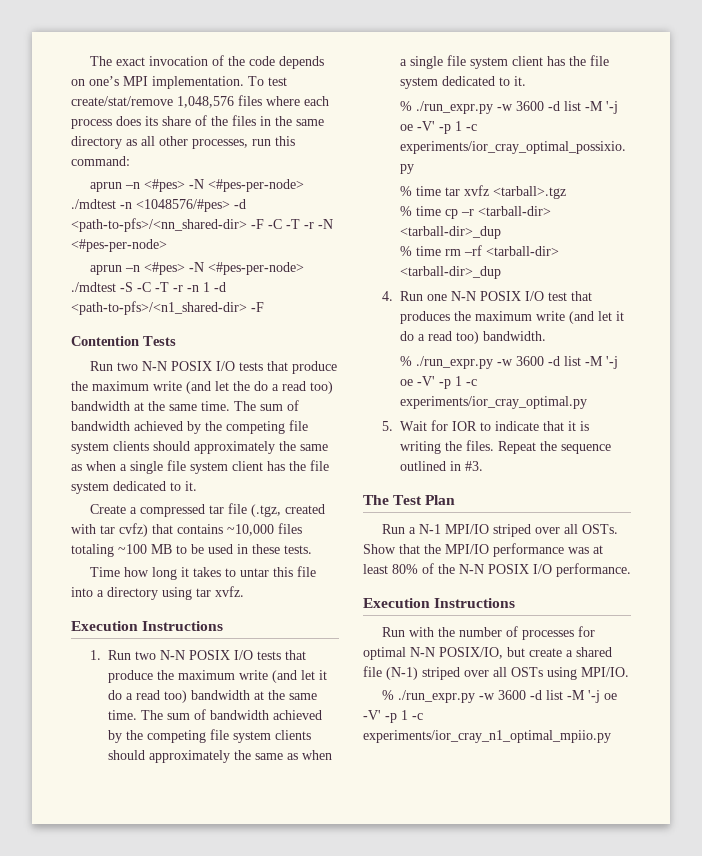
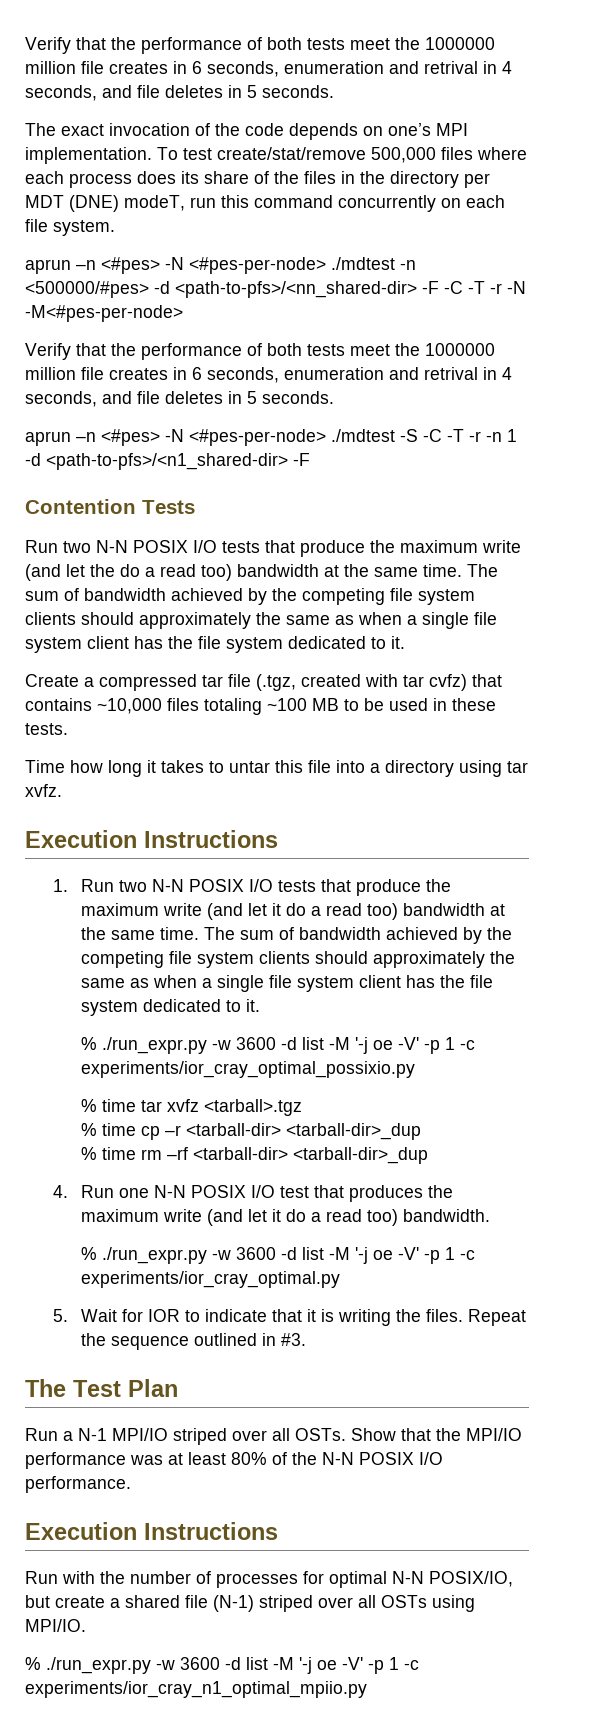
(89, 61) none -> [25,37,495,54] [25,61,512,77] [25,85,334,101] Verify that the performance of both tests meet the 1000000 million file creates in 6 seconds, enumeration and retrival in 4 seconds, and file deletes in 5 seconds. //
[177,96,234,108] 1,048,576 -> [371,147,436,163] 500,000
[296,119,324,126] [71,136,295,149] [71,156,130,166] same directory as all other processes, run this command: -> [390,171,490,188] [25,195,505,212] [25,219,115,236] directory per MDT (DNE) modeT, run this command concurrently on each file system.
[136,199,230,212] <1048576/#pes> -> [25,281,149,298] <500000/#pes>
[71,239,167,252] <#pes-per-node> -> [25,305,183,322] [25,343,495,360] [25,367,512,383] [25,391,334,407] -M<#pes-per-node> // Verify that the performance of both tests meet the 1000000 million file creates in 6 seconds, enumeration and retrival in 4 seconds, and file deletes in 5 seconds.

